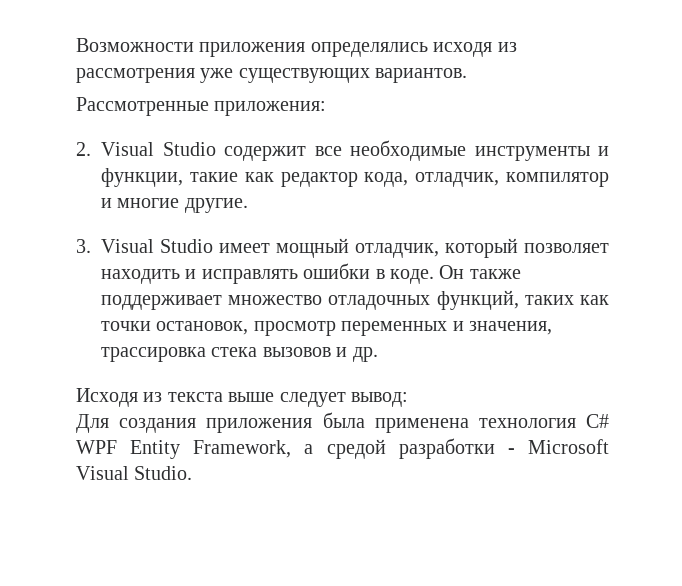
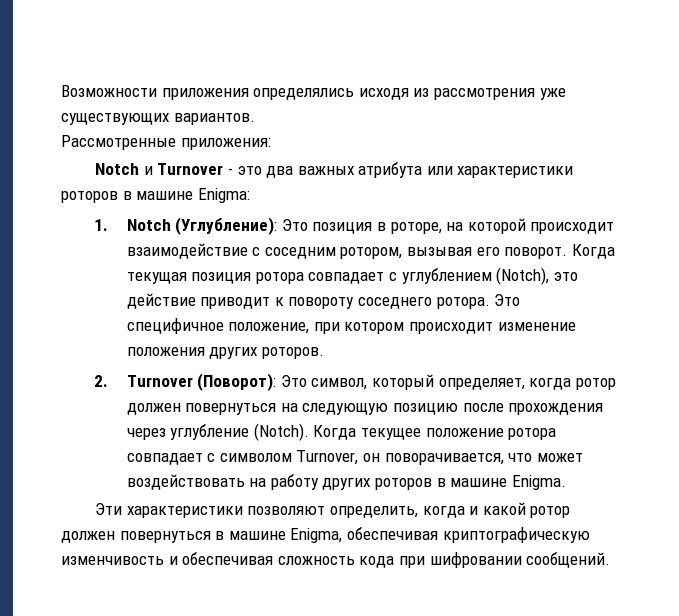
[76,140,609,161] [101,168,609,187] [101,198,248,213] [76,238,609,258] [101,263,521,284] [101,290,609,310] [101,321,552,336] [101,347,378,362] [76,388,408,407] [76,412,609,433] [76,438,609,459] [76,466,193,480] 2. Visual Studio содержит все необходимые инструменты и функции, такие как редактор кода, отладчик, компилятор и многие другие. // 3. Visual Studio имеет мощный отладчик, который позволяет находить и исправлять ошибки в коде. Он также поддерживает множество отладочных функций, таких как точки остановок, просмотр переменных и значения, трассировка стека вызовов и др. // Исходя из текста выше следует вывод: // Для создания приложения была применена технология C# WPF Entity Framework, а средой разработки - Microsoft Visual Studio. -> [95,162,574,178] [61,188,250,203] [93,217,615,235] [126,243,615,259] [126,267,578,285] [126,293,521,309] [126,318,576,334] [126,347,324,359] [93,373,616,391] [126,403,604,415] [126,423,557,441] [126,450,583,465] [126,474,566,490] [95,502,571,518] [61,527,590,543] [61,552,611,568] Notch и Turnover - это два важных атрибута или характеристики роторов в машине Enigma: // 1. Notch (Углубление): Это позиция в роторе, на которой происходит взаимодействие с соседним ротором, вызывая его поворот. Когда текущая позиция ротора совпадает с углублением (Notch), это действие приводит к повороту соседнего ротора. Это специфичное положение, при котором происходит изменение положения других роторов. // 2. Turnover (Поворот): Это символ, который определяет, когда ротор должен повернуться на следующую позицию после прохождения через углубление (Notch). Когда текущее положение ротора совпадает с символом Turnover, он поворачивается, что может воздействовать на работу других роторов в машине Enigma. // Эти характеристики позволяют определить, когда и какой ротор должен повернуться в машине Enigma, обеспечивая криптографическую изменчивость и обеспечивая сложность кода при шифровании сообщений.

